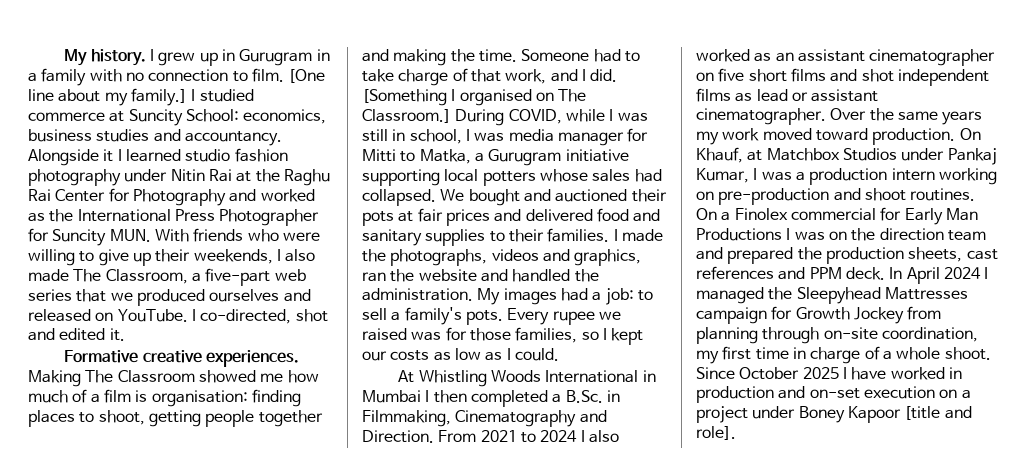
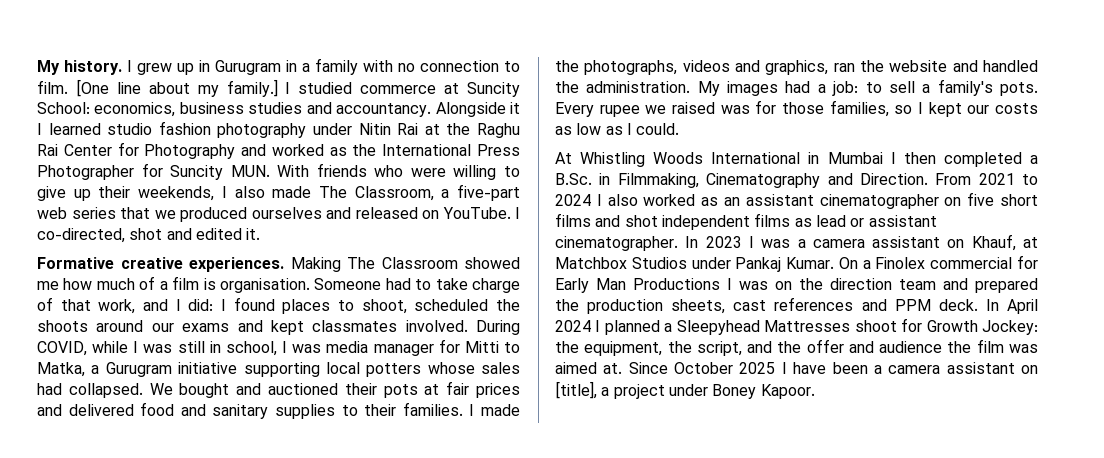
[151,389,301,407] [28,410,323,427] [362,49,517,66] organisation: finding places to shoot, getting people together and making the time. -> [219,278,310,293] organisation.
[590,69,618,82] [362,89,587,106] [362,109,451,123] did. [Something I organised on The Classroom.] -> [188,297,520,314] [37,320,468,335] did: I found places to shoot, scheduled the shoots around our exams and kept classmates involved.
[830,108,983,125] [696,128,981,145] Over the same years my work moved toward production. On -> [685,236,965,248] In 2023 I was a camera assistant on
[696,168,997,185] [696,188,976,205] Kumar, I was a production intern working on pre-production and shoot routines. -> [786,257,835,269] Kumar.
[696,287,793,304] managed the -> [604,320,673,335] planned a
[696,307,767,324] campaign -> [854,320,897,332] shoot
[853,306,942,324] [696,327,978,344] [696,346,991,364] Jockey from planning through on-site coordination, my first time in charge of a whole shoot. -> [982,320,1038,335] [555,339,1038,356] [555,362,623,374] Jockey: the equipment, the script, and the offer and audience the film was aimed at.
[890,367,962,380] [696,386,971,403] [696,406,972,423] [696,426,736,440] worked in production and on-set execution on a project under Boney Kapoor [title and role]. -> [832,362,1038,374] [555,381,815,399] been a camera assistant on [title], a project under Boney Kapoor.

